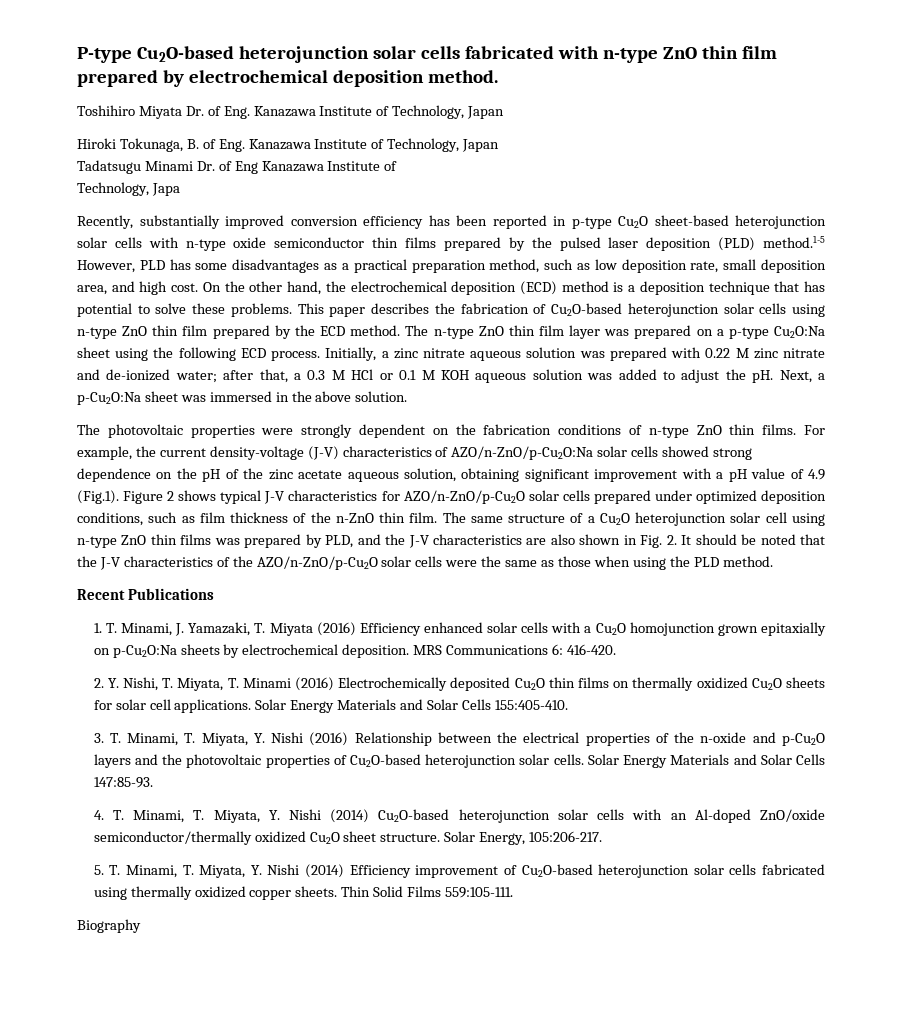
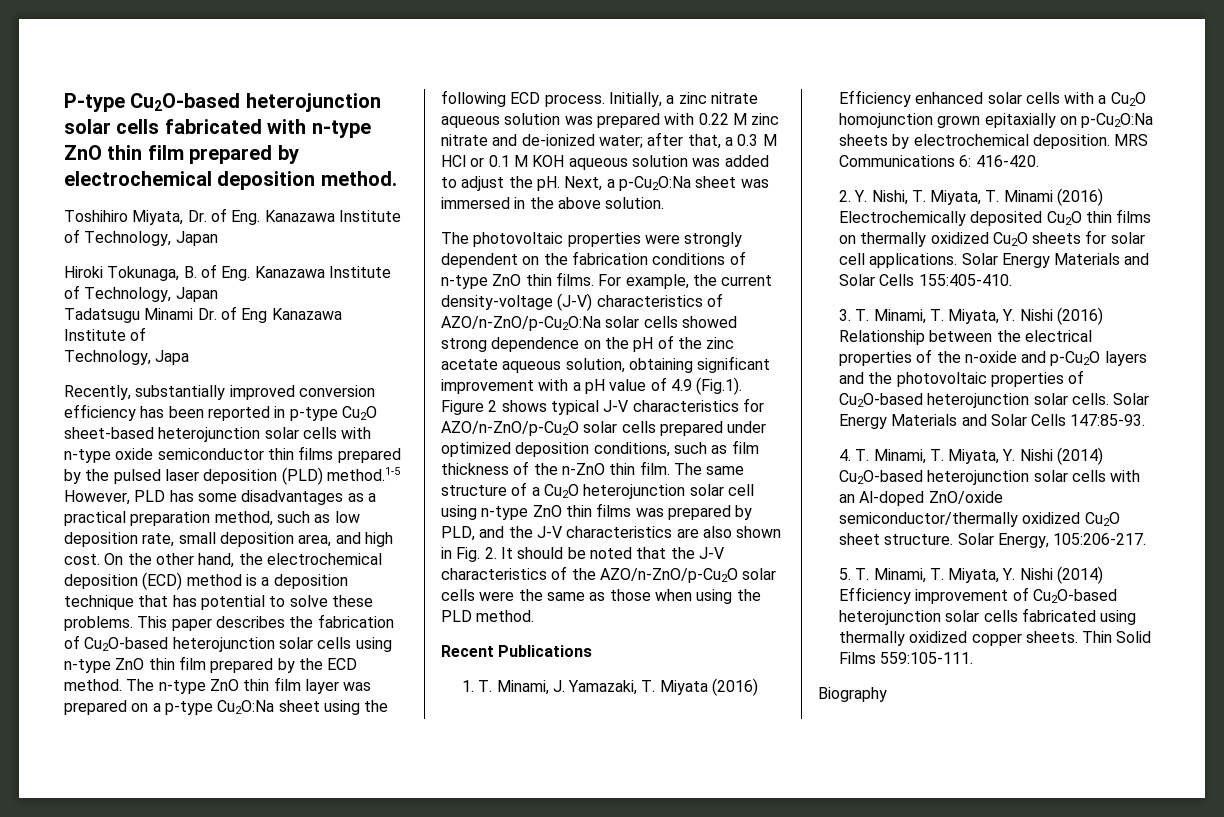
[138,106,182,119] Miyata -> [132,210,184,225] Miyata,

